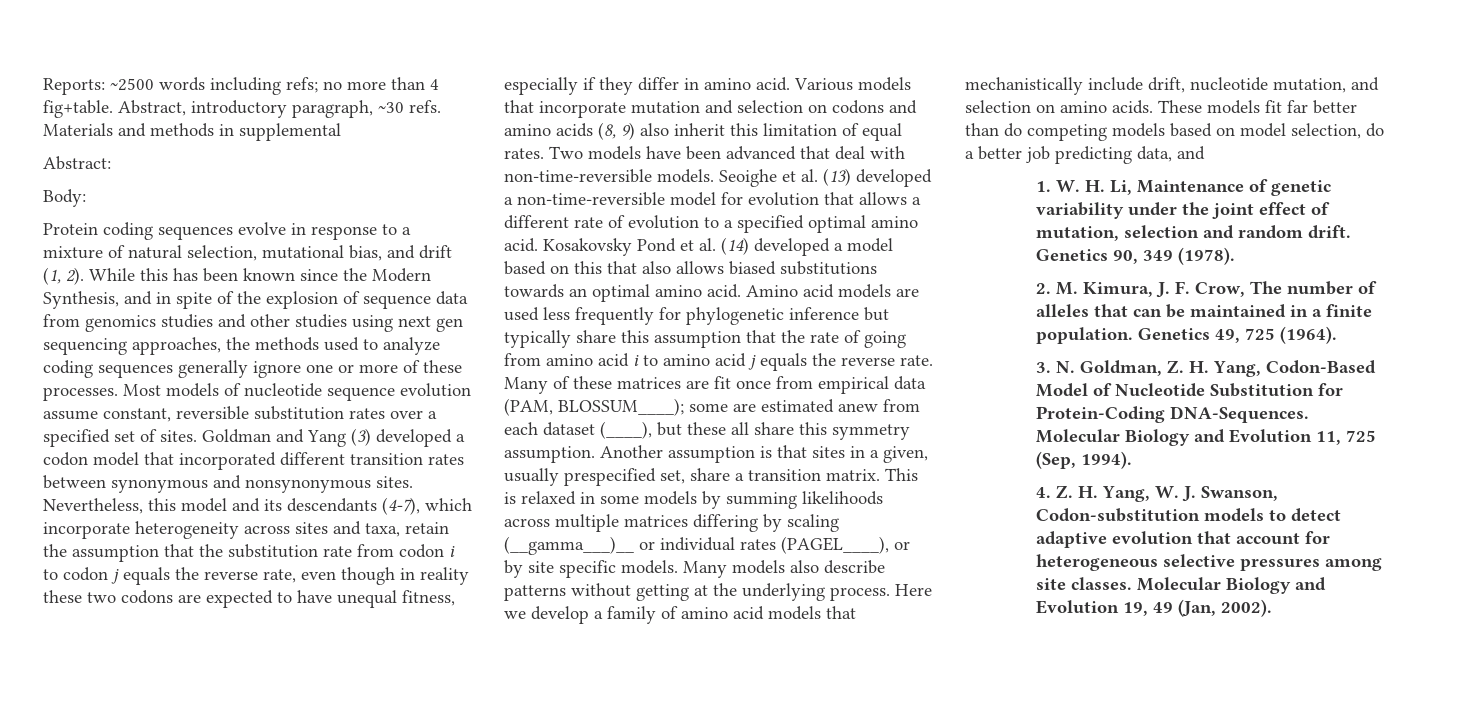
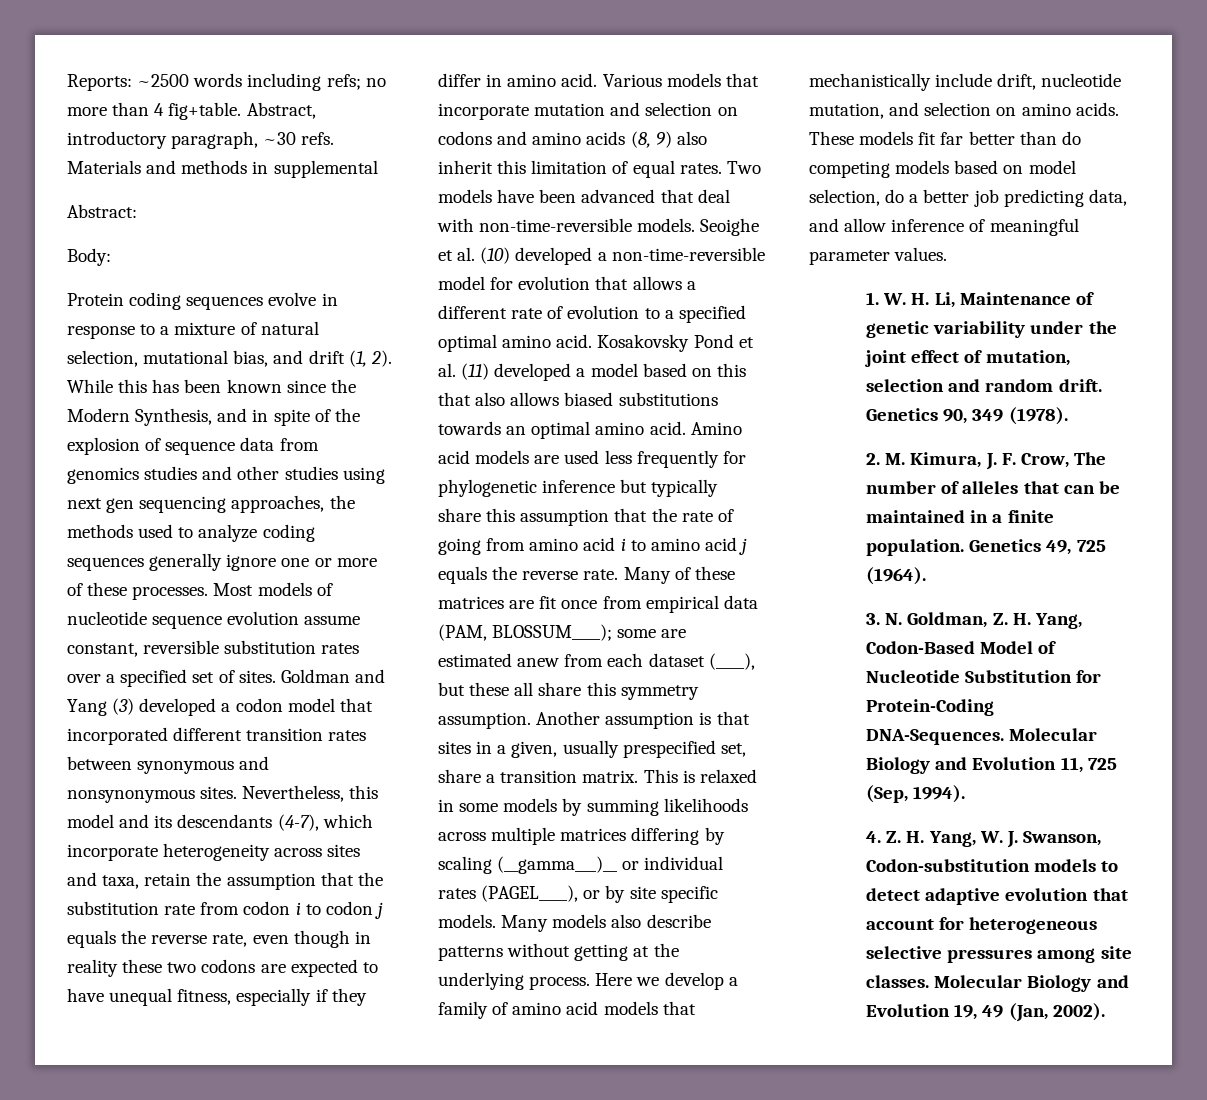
[823,168,851,186] (13) -> [480,247,511,264] (10)
[721,237,749,255] (14) -> [461,363,490,380] (11)
(1205, 153) none -> [844,218,1079,236] [809,247,948,265] allow inference of meaningful parameter values.

